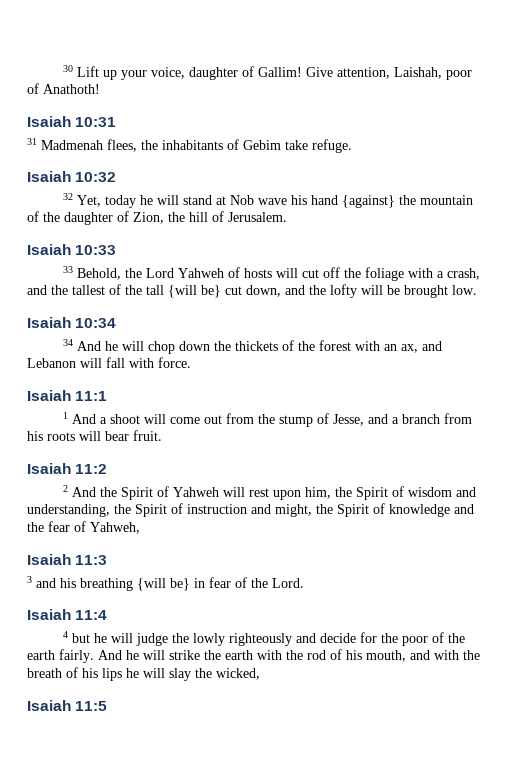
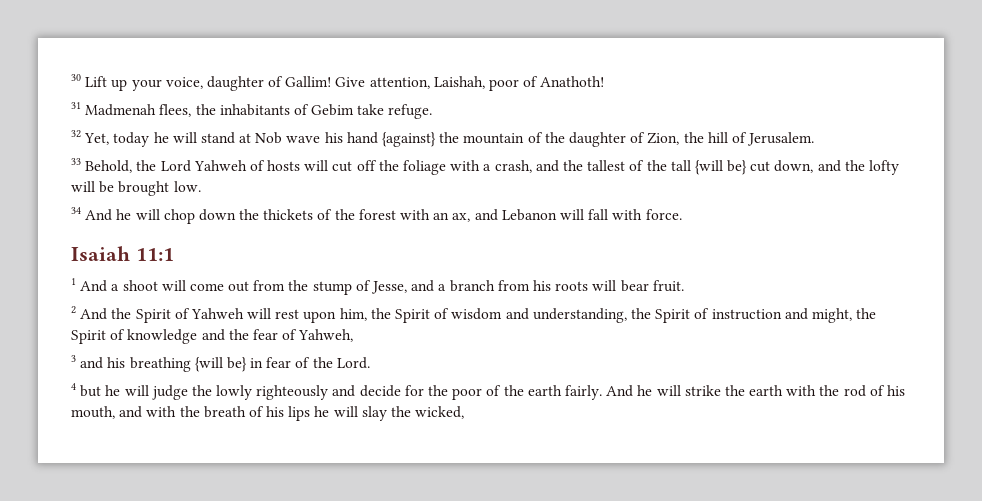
[27,116,117,127] // Isaiah 10:31 -> (605, 81) none
[27,171,117,182] // Isaiah 10:32 -> (433, 111) none
[27,244,117,255] // Isaiah 10:33 -> (815, 139) none
[27,317,117,328] // Isaiah 10:34 -> (201, 186) none
[27,463,108,474] // Isaiah 11:2 -> (684, 286) none
[27,554,108,565] // Isaiah 11:3 -> (354, 335) none
[27,609,108,620] // Isaiah 11:4 -> (370, 363) none
[27,700,108,711] // Isaiah 11:5 -> (465, 412) none

